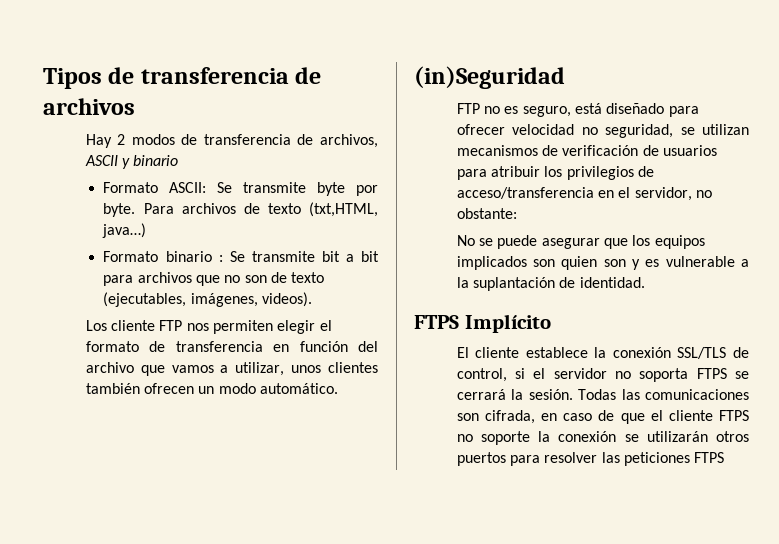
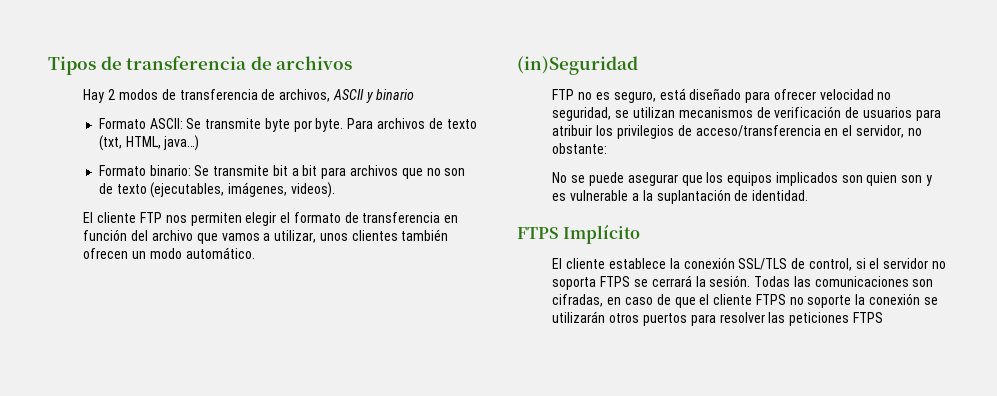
[309,202,378,217] (txt,HTML, -> [98,135,161,151] (txt, HTML,
[165,251,223,262] binario : -> [149,165,191,176] binario:
[85,320,107,331] Los -> [83,212,94,223] El
[484,410,535,424] cifrada, -> [552,294,604,307] cifradas,

